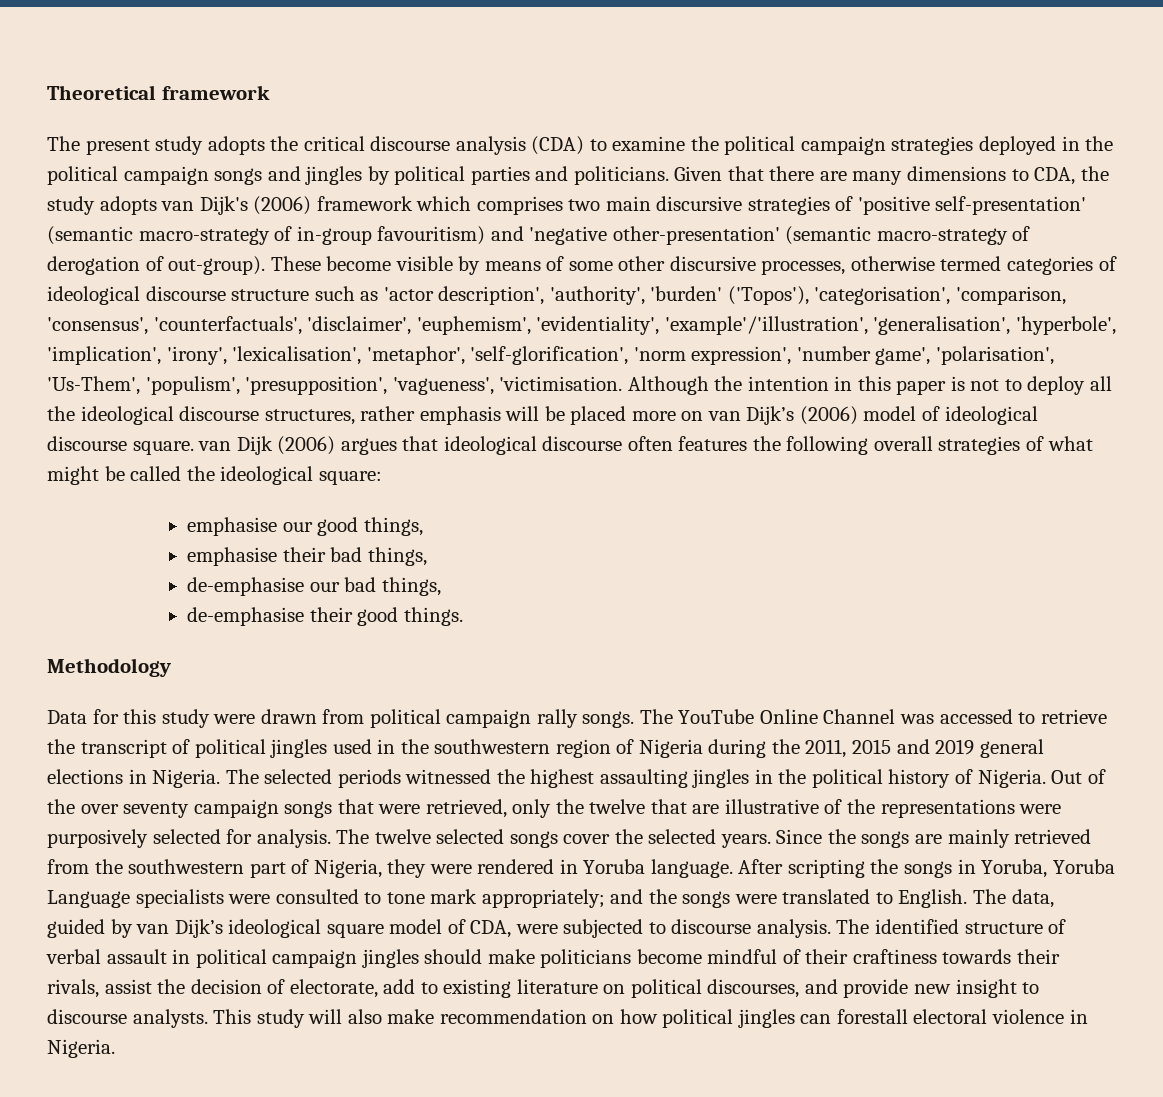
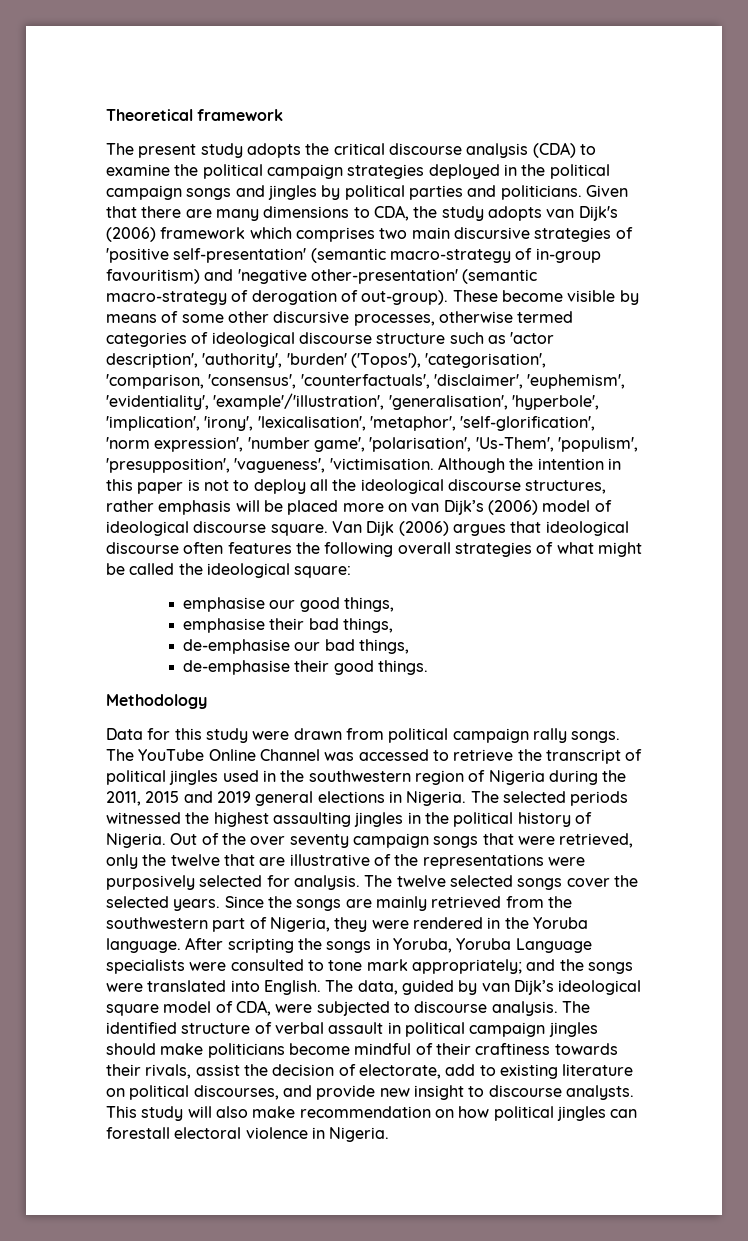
[198,441,232,451] van -> [331,521,362,533] Van
(578, 866) none -> [504,917,529,929] the
[875,892,893,904] to -> [230,980,260,992] into

